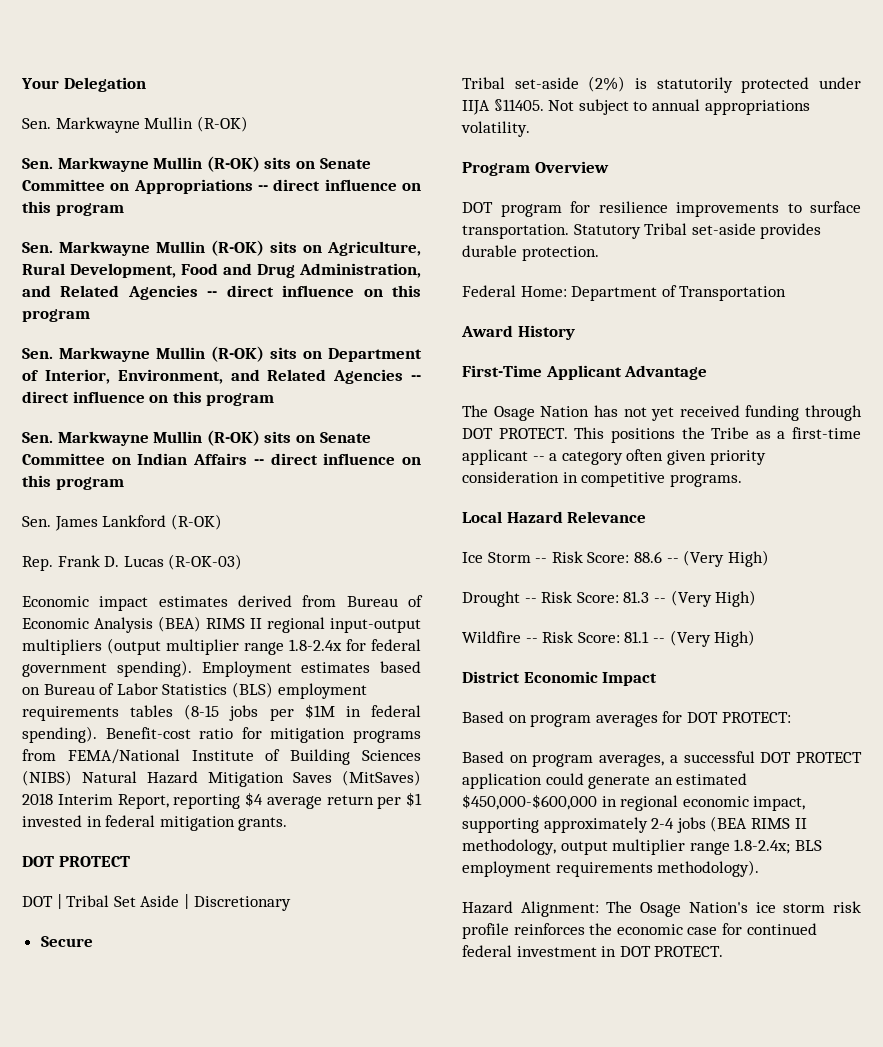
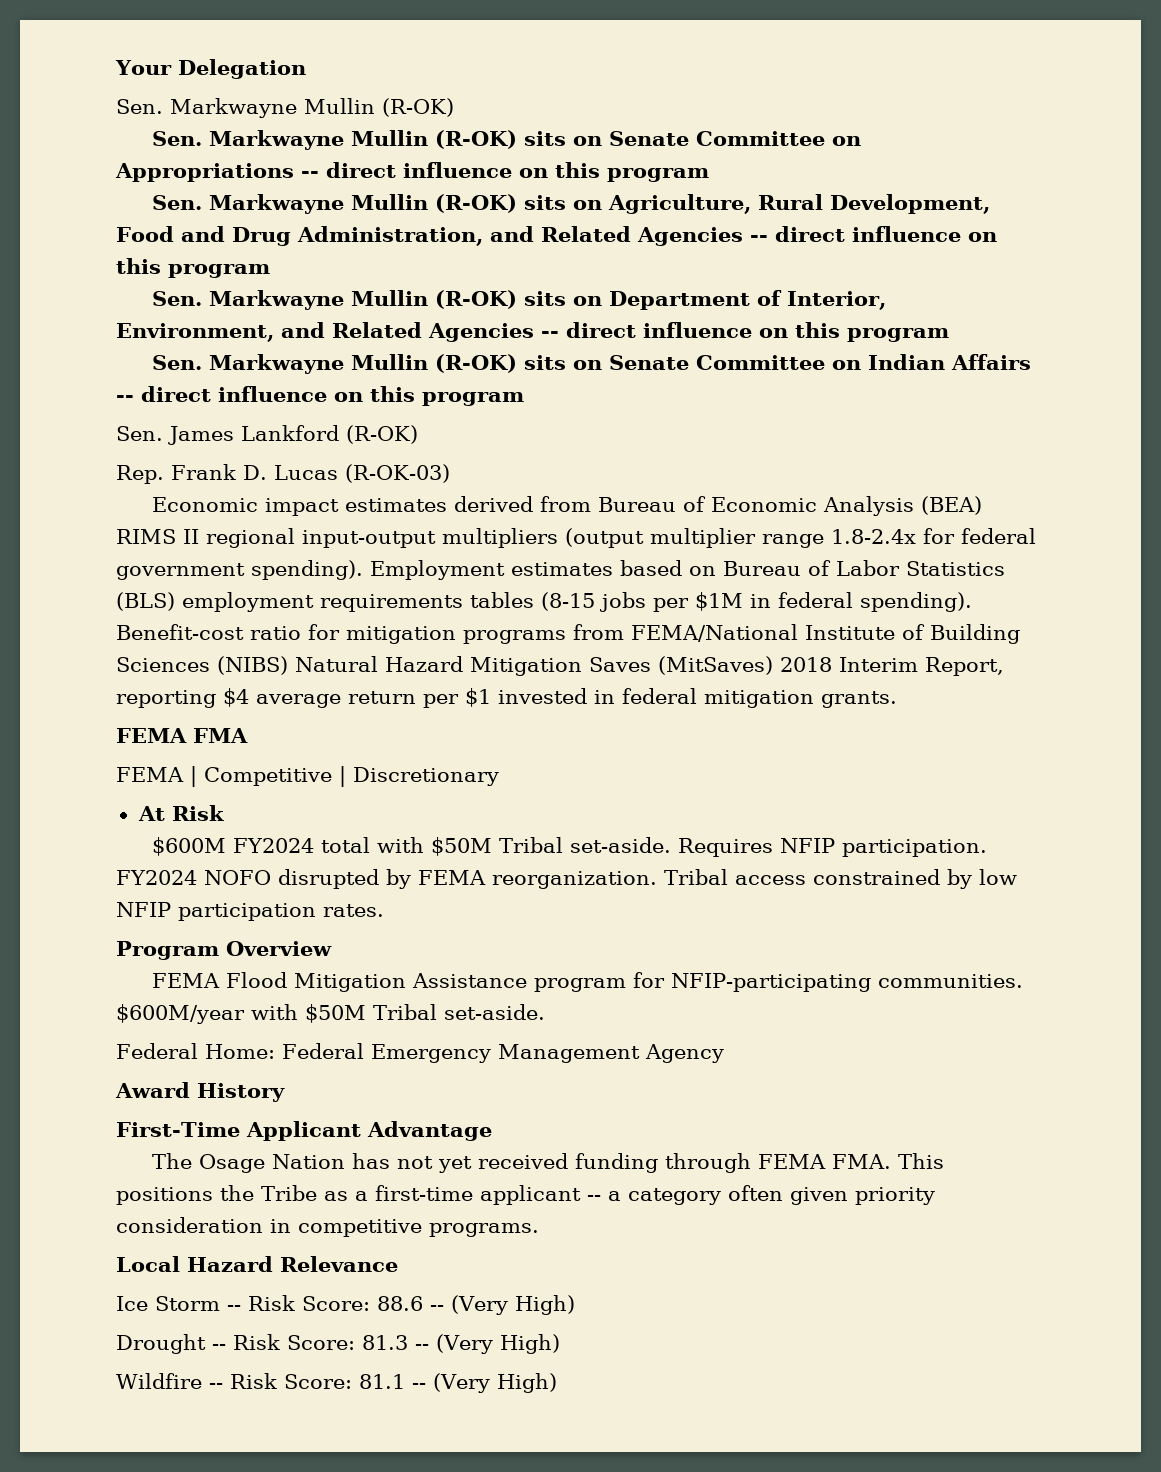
[22,856,130,867] [22,894,291,911] [40,936,93,947] [462,76,861,93] [462,99,810,115] [461,121,530,137] [462,161,609,176] [462,201,861,217] [462,223,822,239] [462,245,599,261] [462,285,787,301] DOT PROTECT // DOT | Tribal Set Aside | Discretionary // Secure // Tribal set-aside (2%) is statutorily protected under IIJA §11405. Not subject to annual appropriations volatility. // Program Overview // DOT program for resilience improvements to surface transportation. Statutory Tribal set-aside provides durable protection. // Federal Home: Department of Transportation -> [116,728,248,743] [116,766,499,787] [137,805,224,821] [151,837,987,857] [116,869,1017,889] [116,902,384,921] [116,941,332,960] [151,972,1023,992] [116,1004,545,1024] [116,1043,724,1063] FEMA FMA // FEMA | Competitive | Discretionary // At Risk // $600M FY2024 total with $50M Tribal set-aside. Requires NFIP participation. FY2024 NOFO disrupted by FEMA reorganization. Tribal access constrained by low NFIP participation rates. // Program Overview // FEMA Flood Mitigation Assistance program for NFIP-participating communities. $600M/year with $50M Tribal set-aside. // Federal Home: Federal Emergency Management Agency
[462,428,568,439] DOT PROTECT. -> [757,1154,891,1169] FEMA FMA.
[462,671,658,686] [462,711,791,727] [462,751,862,767] [462,773,748,789] [462,794,806,811] [462,816,807,833] [462,839,822,855] [462,860,760,877] [462,901,861,917] [462,923,817,939] [462,945,724,957] // District Economic Impact // Based on program averages for DOT PROTECT: // Based on program averages, a successful DOT PROTECT application could generate an estimated $450,000-$600,000 in regional economic impact, supporting approximately 2-4 jobs (BEA RIMS II methodology, output multiplier range 1.8-2.4x; BLS employment requirements methodology). // Hazard Alignment: The Osage Nation's ice storm risk profile reinforces the economic case for continued federal investment in DOT PROTECT. -> (557, 1383) none

